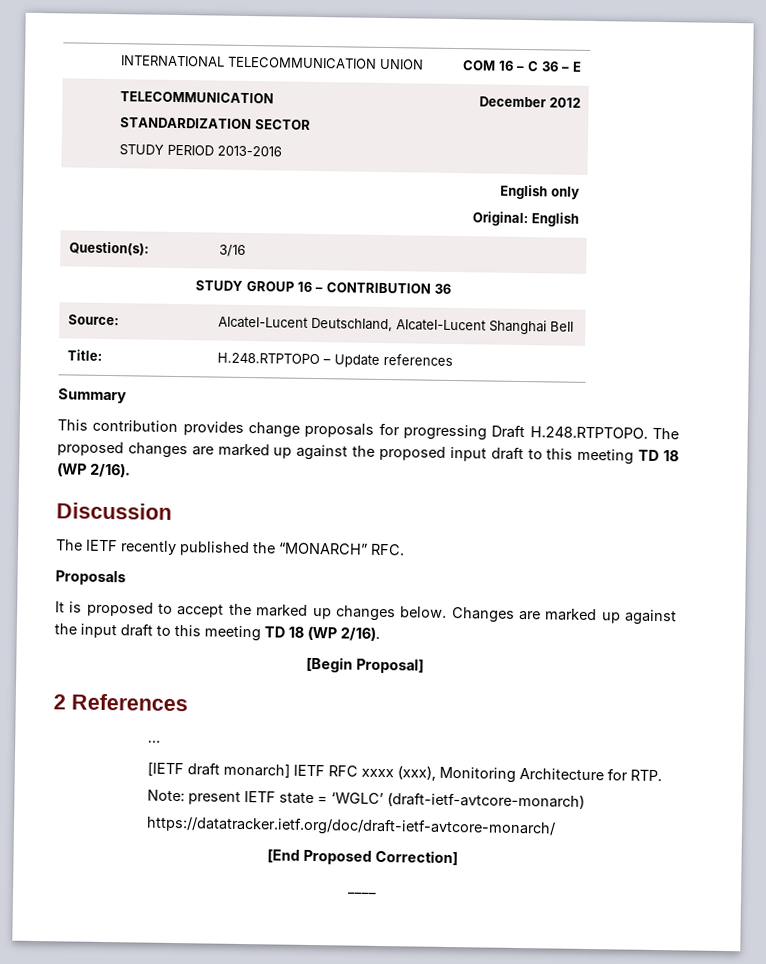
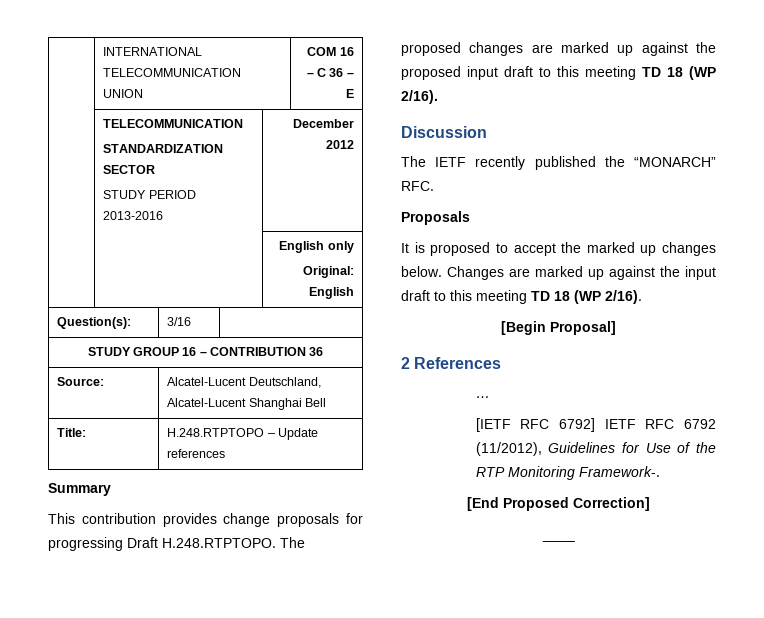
[187,762,663,783] [147,789,586,809] [146,815,557,838] draft monarch] IETF RFC xxxx (xxx), Monitoring Architecture for RTP. // Note: present IETF state = ‘WGLC’ (draft-ietf-avtcore-monarch) // https://datatracker.ietf.org/doc/draft-ietf-avtcore-monarch/ -> [520,418,716,432] [475,442,716,456] [475,466,660,480] RFC 6792] IETF RFC 6792 (11/2012), Guidelines for Use of the RTP Monitoring Framework-.

